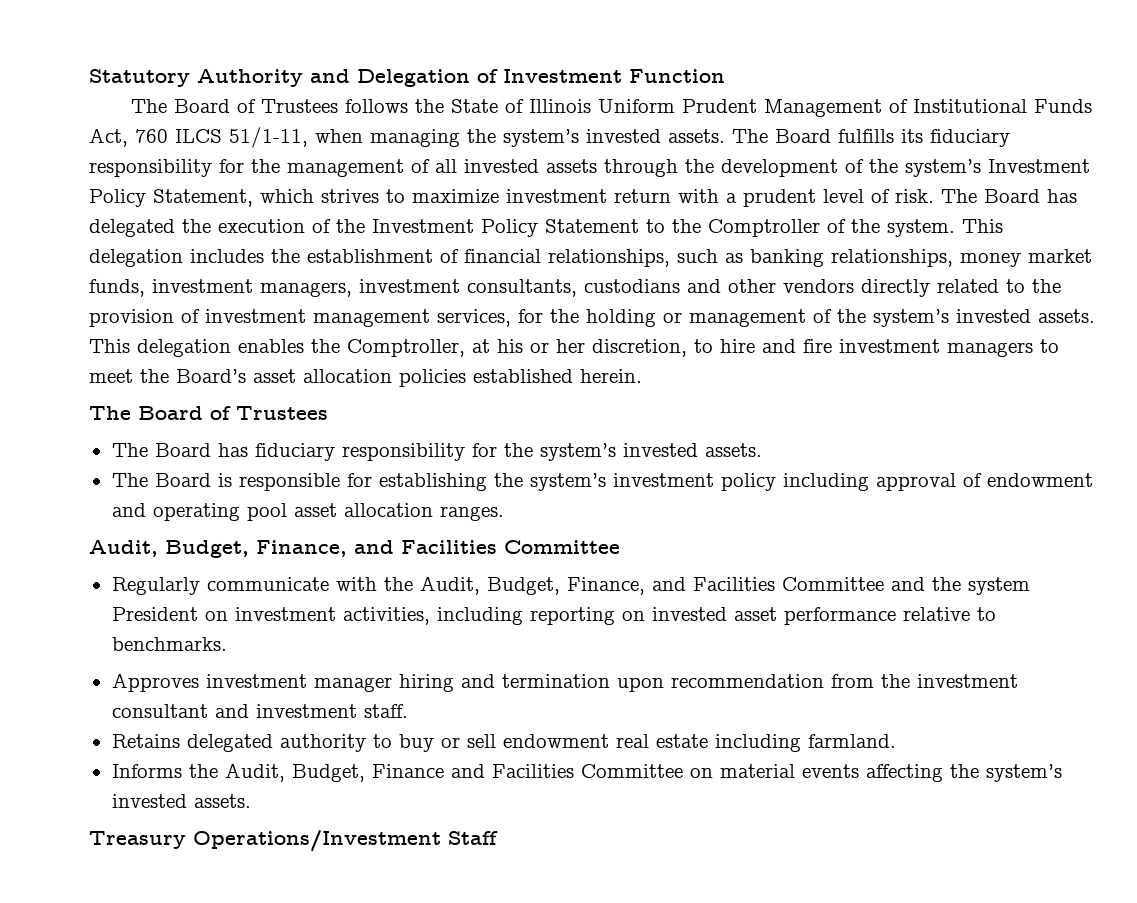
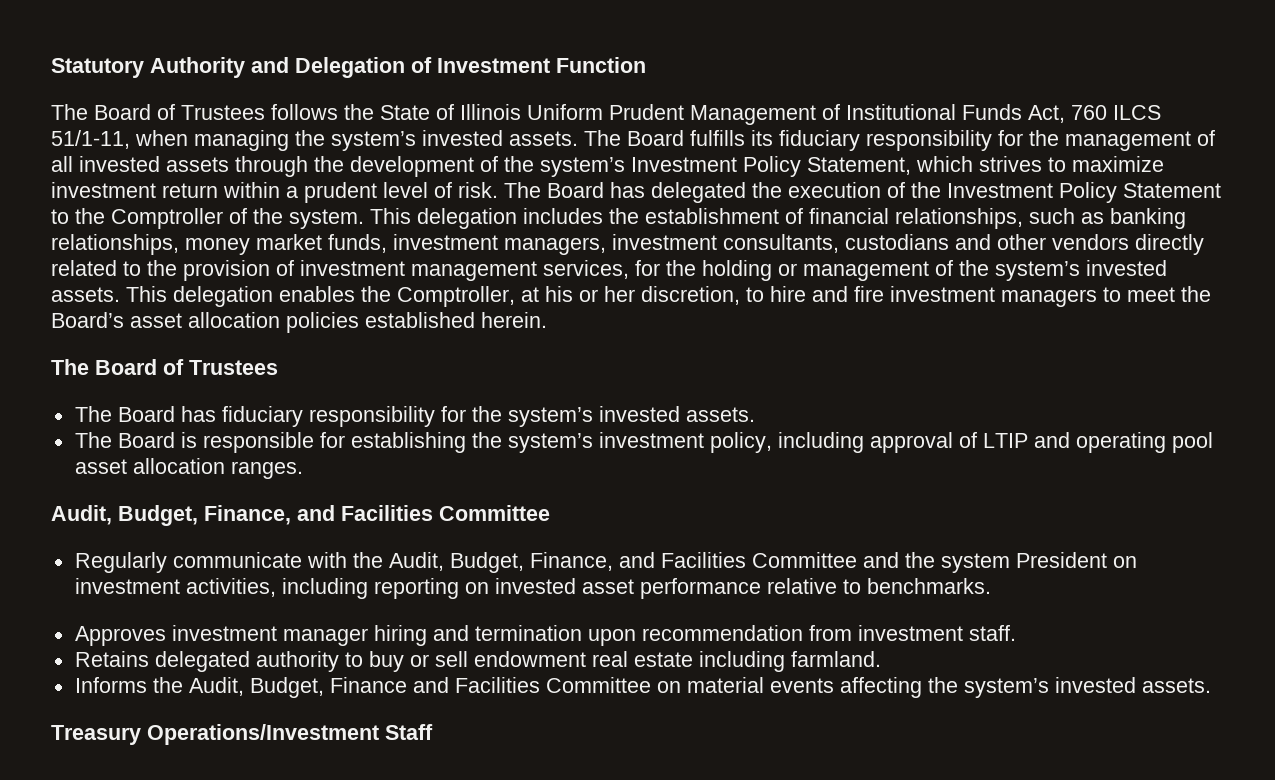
[678,189,719,203] with -> [223,182,280,198] within
[720,473,776,491] policy -> [709,432,772,453] policy,
[986,473,1093,487] endowment -> [982,433,1028,448] LTIP
[880,674,1018,688] [111,704,249,718] the investment consultant and -> (852, 633) none

